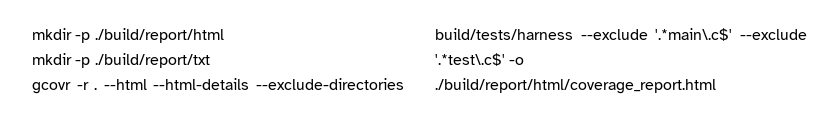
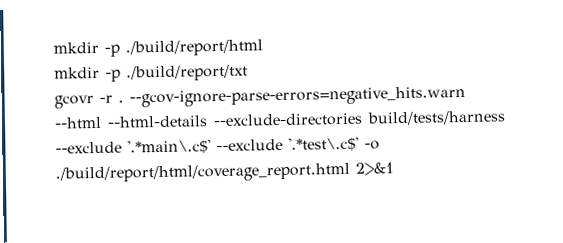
(98, 88) none -> [129,86,466,108] --gcov-ignore-parse-errors=negative_hits.warn
(716, 86) none -> [355,162,394,176] 2>&1

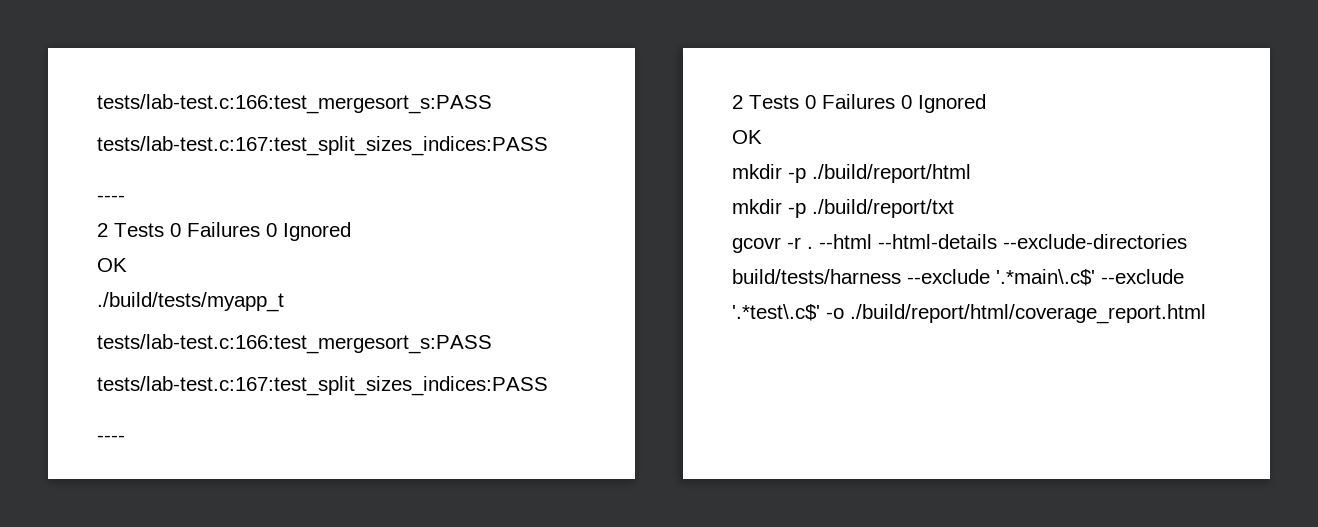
(53, 47) none -> [97,94,492,114] [97,136,548,156] [97,195,125,202] [97,222,351,241] [97,258,127,272] [97,292,284,312] [97,334,492,354] [97,376,548,396] [97,435,125,442] [732,94,986,113] [732,130,762,144] tests/lab-test.c:166:test_mergesort_s:PASS // tests/lab-test.c:167:test_split_sizes_indices:PASS // ---- // 2 Tests 0 Failures 0 Ignored // OK // ./build/tests/myapp_t // tests/lab-test.c:166:test_mergesort_s:PASS // tests/lab-test.c:167:test_split_sizes_indices:PASS // ---- // 2 Tests 0 Failures 0 Ignored // OK //
[129,86,466,108] --gcov-ignore-parse-errors=negative_hits.warn -> (813, 247) none
[355,162,394,176] 2>&1 -> (1206, 314) none

